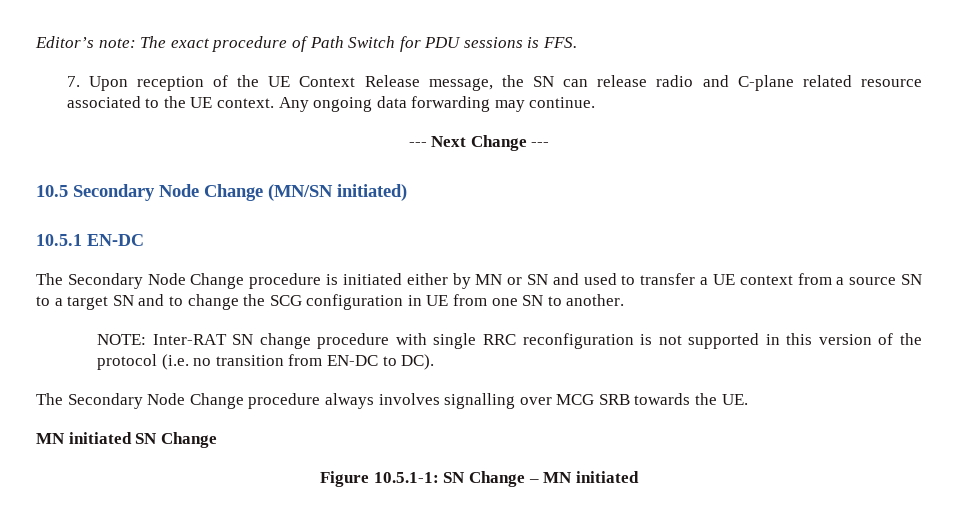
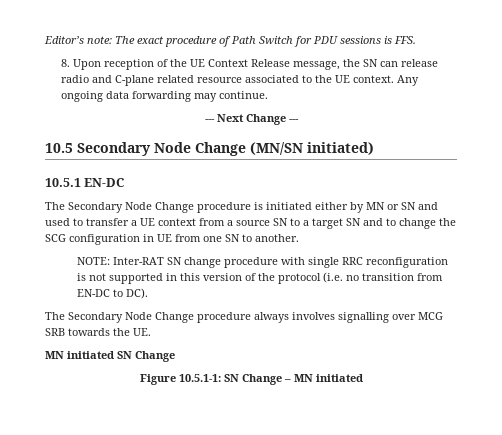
[66,76,80,87] 7. -> [61,59,71,67] 8.

